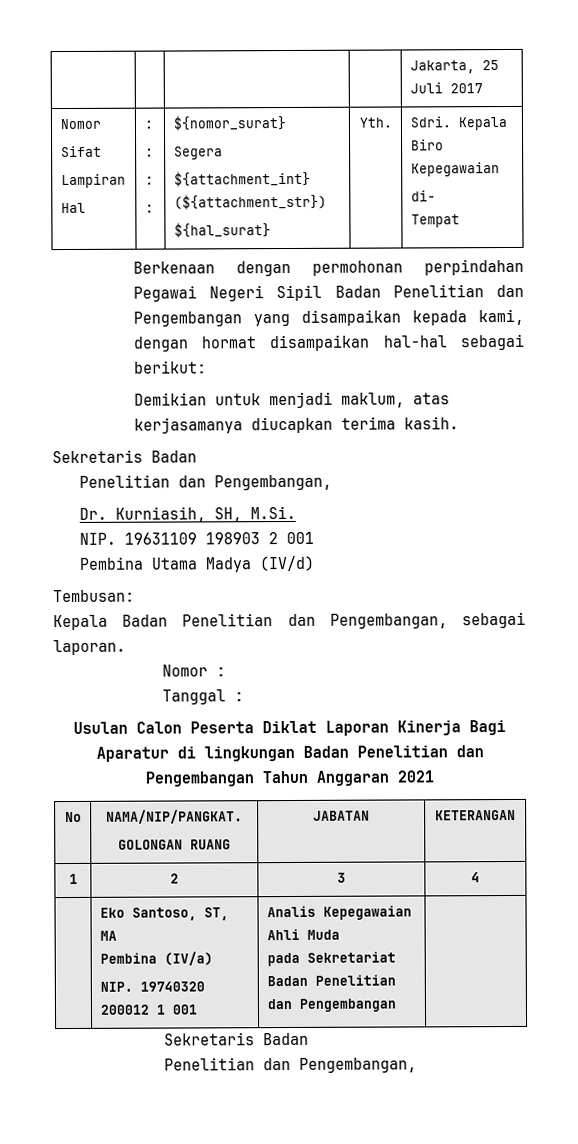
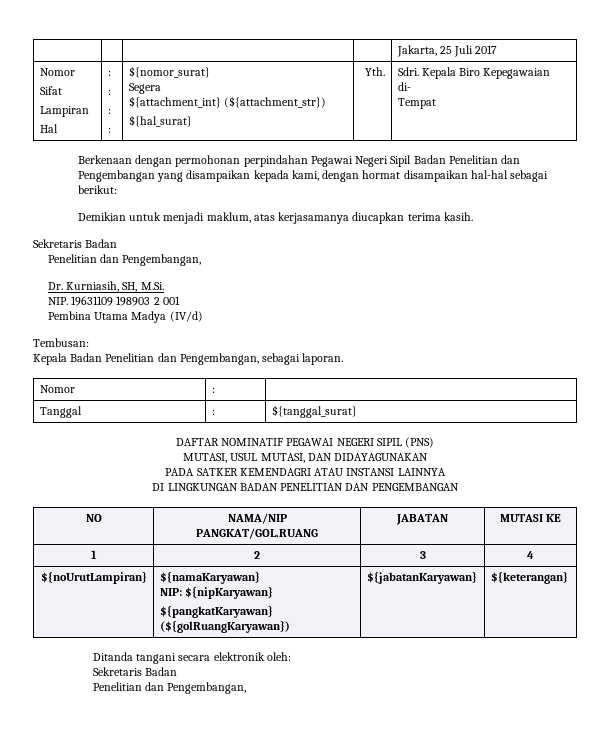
[162,664,227,677] [162,689,245,705] [73,720,506,736] [95,745,484,762] [145,770,434,787] [64,811,82,823] [106,809,243,824] [118,839,231,850] // Nomor : // Tanggal : // Usulan Calon Peserta Diklat Laporan Kinerja Bagi Aparatur di lingkungan Badan Penelitian dan Pengembangan Tahun Anggaran 2021 // No | NAMA/NIP/PANGKAT. // GOLONGAN RUANG -> [39,385,75,393] [211,387,215,393] [39,406,82,418] [211,409,215,415] [271,405,357,418] [175,437,435,448] [183,453,428,463] [165,468,446,476] [152,483,459,491] [85,514,102,522] [227,513,287,524] [196,528,318,539] // Nomor | : | // Tanggal | : | ${tanggal_surat} // DAFTAR NOMINATIF PEGAWAI NEGERI SIPIL (PNS) // MUTASI, USUL MUTASI, DAN DIDAYAGUNAKAN // PADA SATKER KEMENDAGRI ATAU INSTANSI LAINNYA // DI LINGKUNGAN BADAN PENELITIAN DAN PENGEMBANGAN // NO | NAMA/NIP // PANGKAT/GOL.RUANG
[435,809,516,821] KETERANGAN -> [499,514,562,522] MUTASI KE
[99,907,229,921] [99,930,117,941] [99,951,213,966] [99,981,205,992] [99,1004,198,1015] [266,905,412,920] [266,928,340,941] [266,951,396,967] [266,974,396,987] [266,998,396,1012] | Eko Santoso, ST, MA // Pembina (IV/a) // NIP. 19740320 200012 1 001 | Analis Kepegawaian Ahli Muda // pada Sekretariat Badan Penelitian dan Pengembangan | -> [40,571,147,584] [159,571,260,584] [159,586,273,599] [159,605,273,618] [159,620,290,633] [366,571,477,584] [490,571,568,584] [92,652,291,664] ${noUrutLampiran} | ${namaKaryawan} // NIP: ${nipKaryawan} // ${pangkatKaryawan} (${golRuangKaryawan}) | ${jabatanKaryawan} | ${keterangan} // Ditanda tangani secara elektronik oleh:

